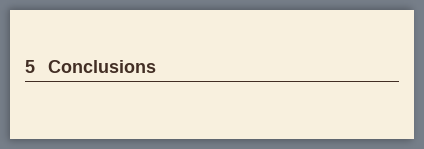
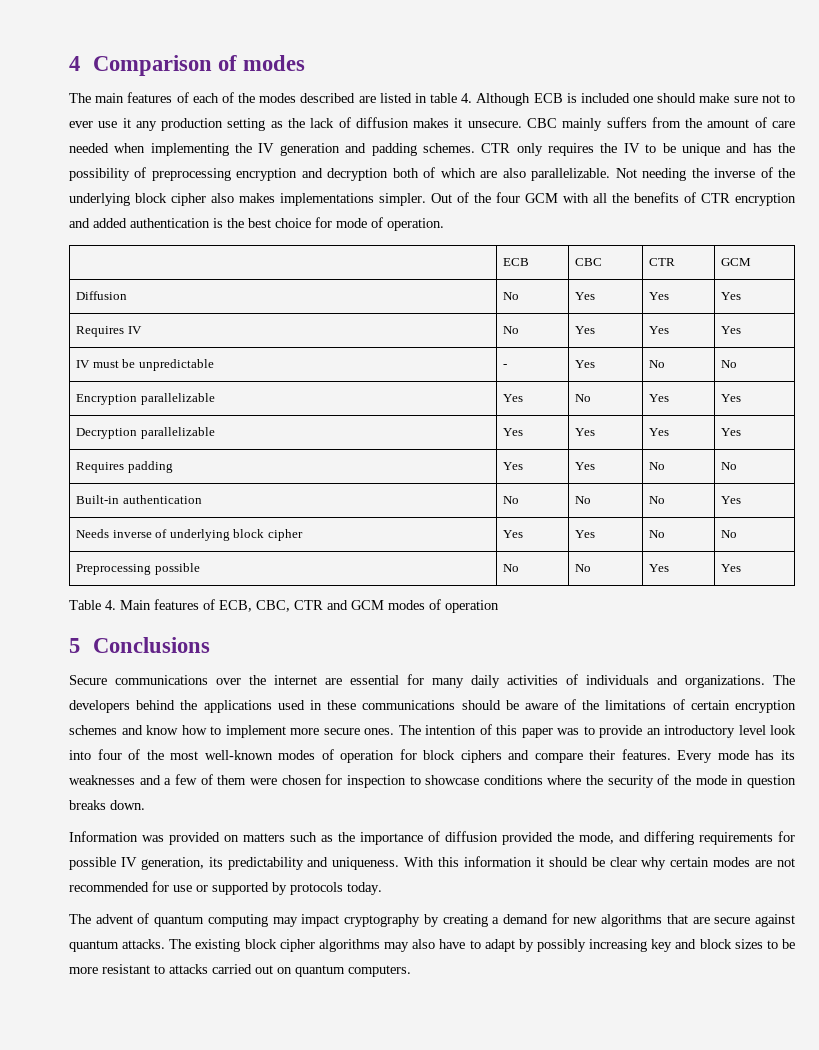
[25,60,156,73] 5 Conclusions -> [69,55,305,76] [69,92,795,106] [69,117,796,131] [69,143,795,156] [69,167,796,181] [69,192,796,206] [69,217,444,231] [503,258,530,266] [575,258,603,266] [649,258,676,266] [721,258,752,266] [76,291,128,300] [503,292,520,300] [575,292,596,300] [649,292,670,300] [721,292,742,300] [76,326,142,337] [503,326,520,334] [575,326,596,334] [649,326,670,334] [721,326,742,334] [76,359,214,371] [503,364,508,368] [575,360,596,368] [649,360,666,368] [721,360,738,368] [76,393,215,405] [503,394,524,402] [575,394,592,402] [649,394,670,402] [721,394,742,402] [76,427,215,439] [503,428,524,436] [575,428,596,436] [649,428,670,436] [721,428,742,436] [76,461,173,473] [503,462,524,470] [575,462,596,470] [649,462,666,470] [721,462,738,470] [76,495,202,504] [503,496,520,504] [575,496,592,504] [649,496,666,504] [721,496,742,504] [76,529,303,541] [503,530,524,538] [575,530,596,538] [649,530,666,538] [721,530,738,538] [76,563,200,575] [503,564,520,572] [575,564,592,572] [649,564,670,572] [721,564,742,572] [69,599,499,613] [69,637,210,653] [69,674,795,688] [69,699,796,713] [69,724,796,738] [69,749,795,763] [69,774,796,788] [69,800,145,810] [69,831,795,845] [69,856,796,870] [69,881,382,895] [69,913,795,927] [69,939,795,952] [69,964,411,977] 4 Comparison of modes // The main features of each of the modes described are listed in table 4. Although ECB is included one should make sure not to ever use it any production setting as the lack of diffusion makes it unsecure. CBC mainly suffers from the amount of care needed when implementing the IV generation and padding schemes. CTR only requires the IV to be unique and has the possibility of preprocessing encryption and decryption both of which are also parallelizable. Not needing the inverse of the underlying block cipher also makes implementations simpler. Out of the four GCM with all the benefits of CTR encryption and added authentication is the best choice for mode of operation. // | ECB | CBC | CTR | GCM // Diffusion | No | Yes | Yes | Yes // Requires IV | No | Yes | Yes | Yes // IV must be unpredictable | - | Yes | No | No // Encryption parallelizable | Yes | No | Yes | Yes // Decryption parallelizable | Yes | Yes | Yes | Yes // Requires padding | Yes | Yes | No | No // Built-in authentication | No | No | No | Yes // Needs inverse of underlying block cipher | Yes | Yes | No | No // Preprocessing possible | No | No | Yes | Yes // Table 4. Main features of ECB, CBC, CTR and GCM modes of operation // 5 Conclusions // Secure communications over the internet are essential for many daily activities of individuals and organizations. The developers behind the applications used in these communications should be aware of the limitations of certain encryption schemes and know how to implement more secure ones. The intention of this paper was to provide an introductory level look into four of the most well-known modes of operation for block ciphers and compare their features. Every mode has its weaknesses and a few of them were chosen for inspection to showcase conditions where the security of the mode in question breaks down. // Information was provided on matters such as the importance of diffusion provided the mode, and differing requirements for possible IV generation, its predictability and uniqueness. With this information it should be clear why certain modes are not recommended for use or supported by protocols today. // The advent of quantum computing may impact cryptography by creating a demand for new algorithms that are secure against quantum attacks. The existing block cipher algorithms may also have to adapt by possibly increasing key and block sizes to be more resistant to attacks carried out on quantum computers.

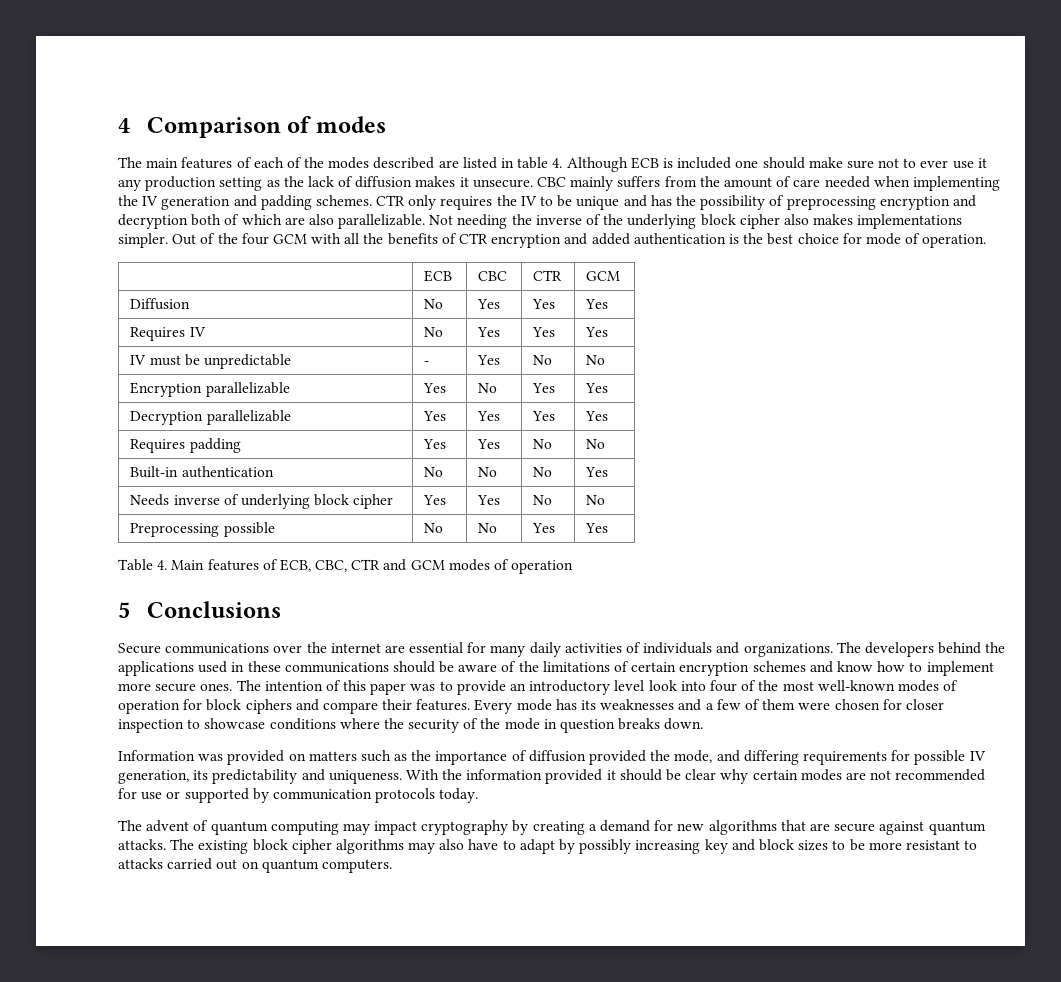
(343, 779) none -> [905,699,944,710] closer
[438,856,533,867] this information -> [442,769,603,784] the information provided
(287, 888) none -> [272,789,372,800] communication

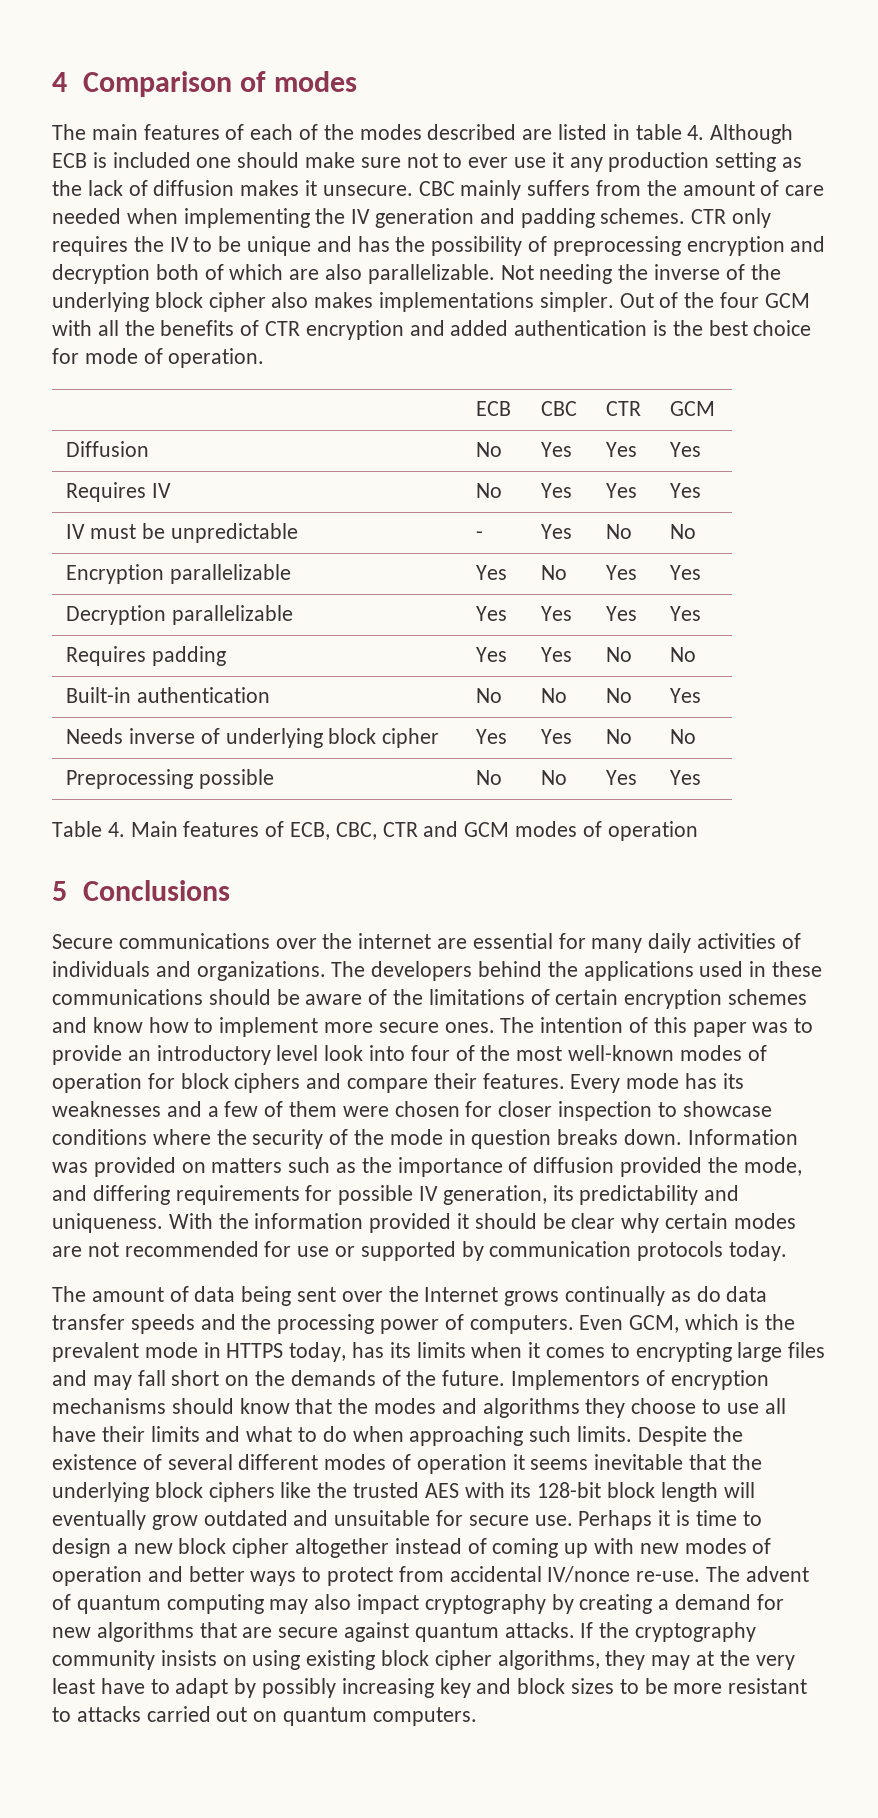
(704, 724) // -> (683, 1137) none
(142, 825) none -> [91,1286,768,1306] [52,1314,795,1334] [52,1342,826,1362] [52,1370,769,1390] [52,1398,786,1418] [52,1426,743,1446] [52,1454,762,1474] [52,1482,755,1502] [52,1510,762,1530] [52,1538,772,1558] [52,1566,741,1586] amount of data being sent over the Internet grows continually as do data transfer speeds and the processing power of computers. Even GCM, which is the prevalent mode in HTTPS today, has its limits when it comes to encrypting large files and may fall short on the demands of the future. Implementors of encryption mechanisms should know that the modes and algorithms they choose to use all have their limits and what to do when approaching such limits. Despite the existence of several different modes of operation it seems inevitable that the underlying block ciphers like the trusted AES with its 128-bit block length will eventually grow outdated and unsuitable for secure use. Perhaps it is time to design a new block cipher altogether instead of coming up with new modes of operation and better ways to protect from accidental IV/nonce re-use. The
(370, 829) none -> [314,1594,352,1610] also
[170,839,465,854] The existing block cipher algorithms may also -> [580,1622,757,1642] [52,1650,795,1670] [52,1678,95,1694] If the cryptography community insists on using existing block cipher algorithms, they may at the very least

